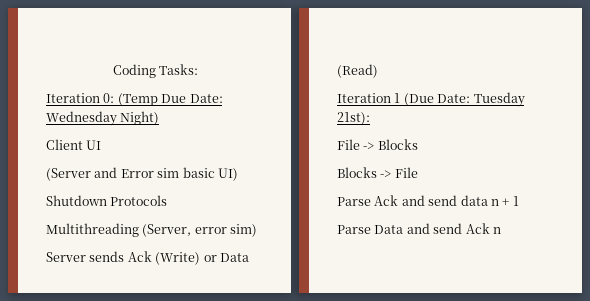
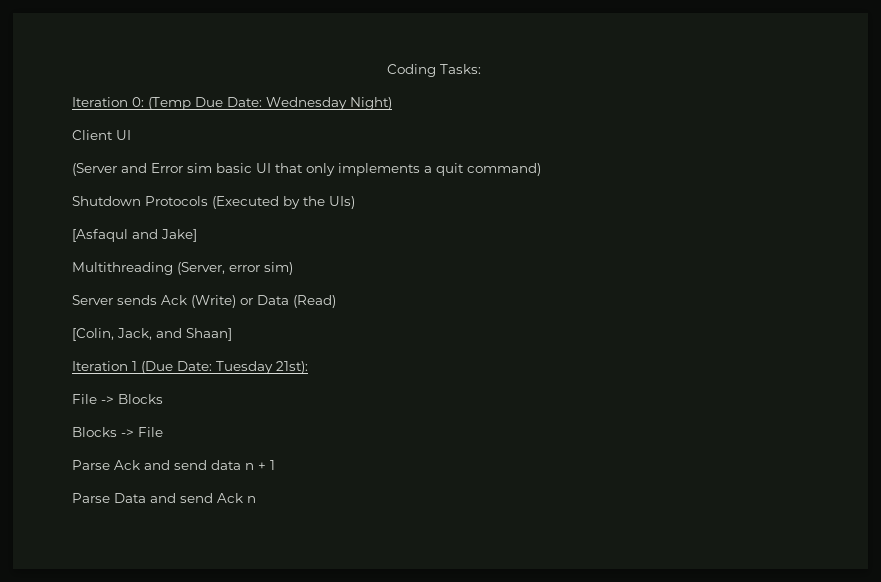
[217,168,238,181] [46,195,168,206] UI) // Shutdown Protocols -> [256,163,541,176] [72,196,355,209] [72,229,197,242] UI that only implements a quit command) // Shutdown Protocols (Executed by the UIs) // [Asfaqul and Jake]
(378, 71) none -> [72,328,232,341] // [Colin, Jack, and Shaan]

